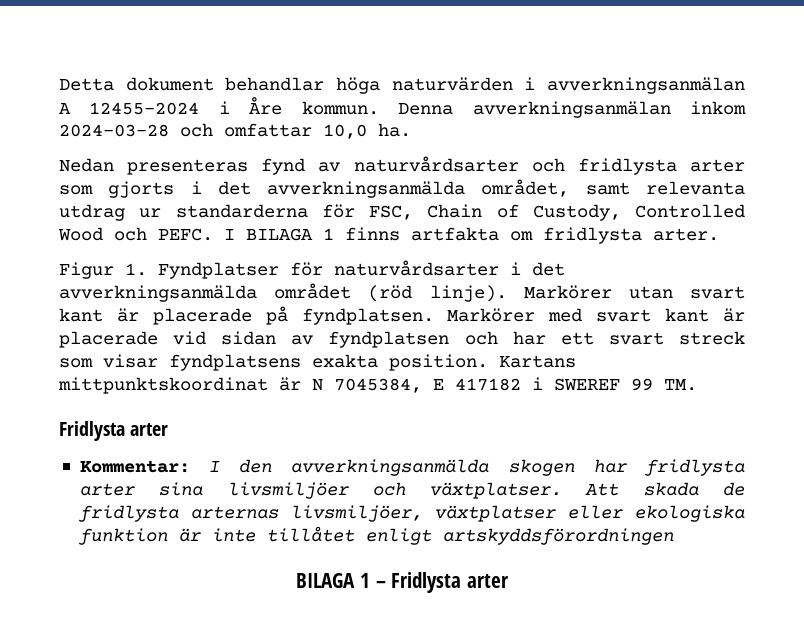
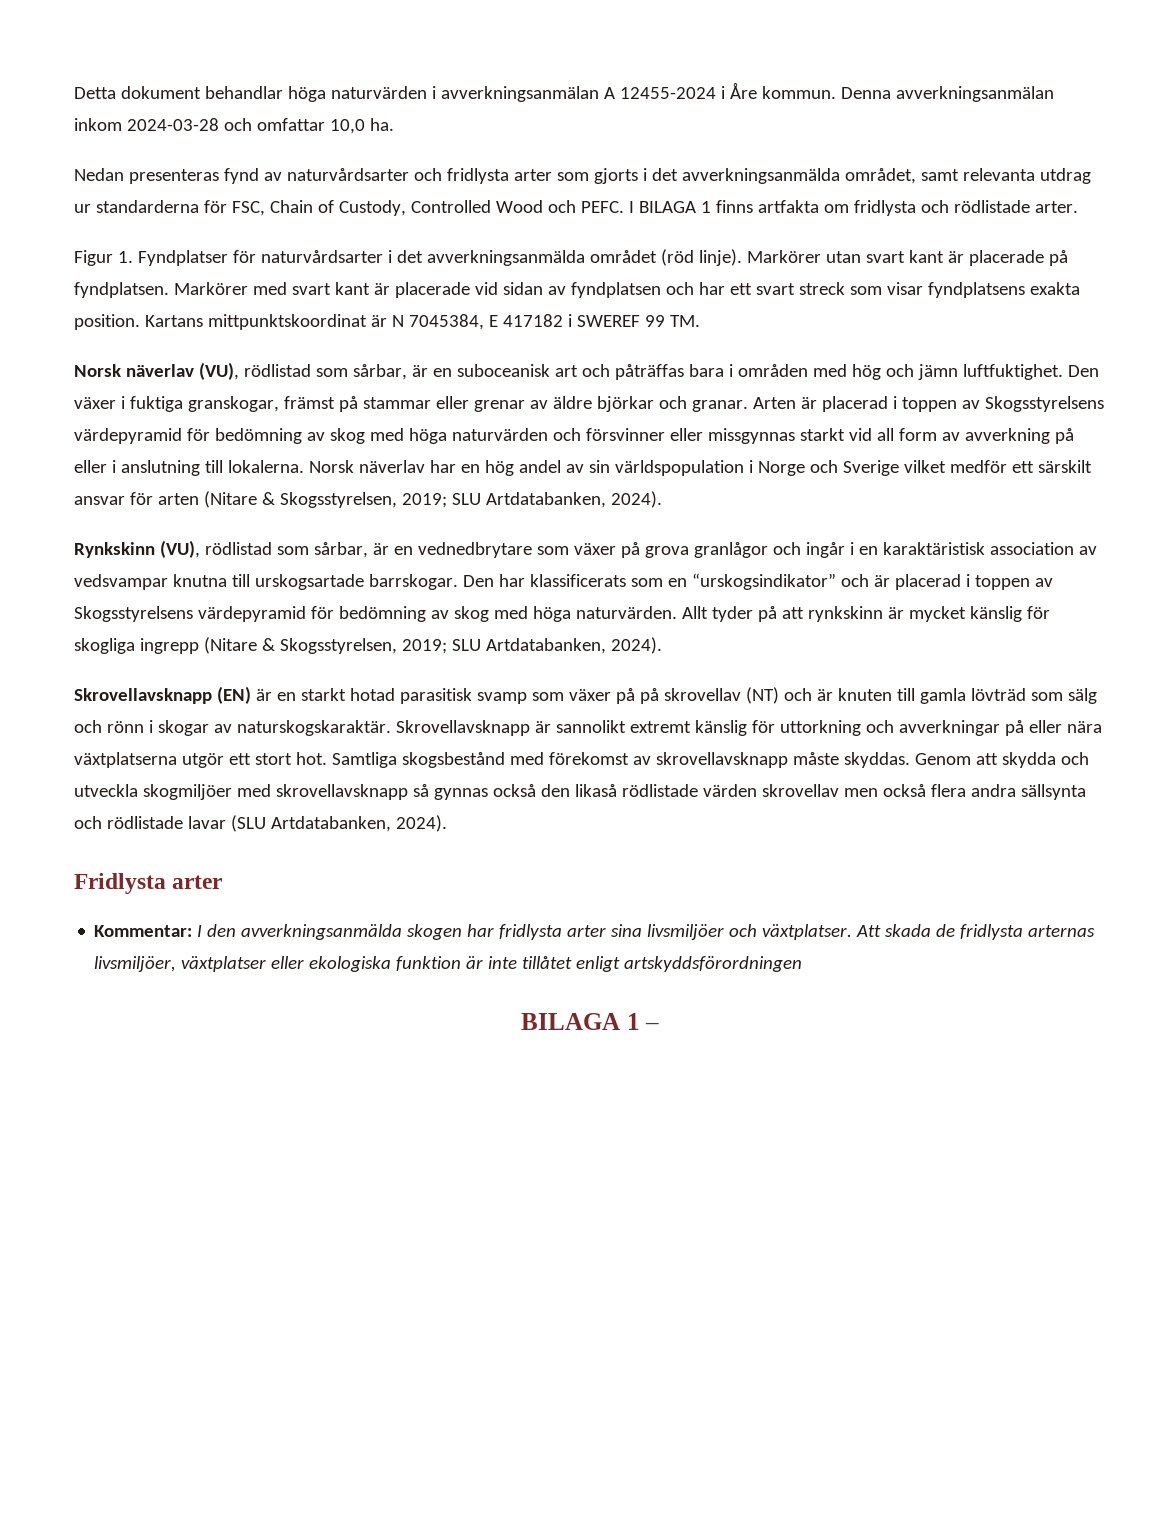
(642, 235) none -> [920,200,1030,213] och rödlistade
(697, 385) none -> [74,362,1099,380] [74,396,1104,412] [74,428,1074,444] [74,460,1092,476] [74,491,662,508] [74,540,1097,558] [74,573,1053,590] [74,606,1050,622] [74,637,662,654] [74,686,1097,704] [74,720,1102,736] [74,752,1089,768] [74,784,1086,800] [74,815,447,832] // Norsk näverlav (VU), rödlistad som sårbar, är en suboceanisk art och påträffas bara i områden med hög och jämn luftfuktighet. Den växer i fuktiga granskogar, främst på stammar eller grenar av äldre björkar och granar. Arten är placerad i toppen av Skogsstyrelsens värdepyramid för bedömning av skog med höga naturvärden och försvinner eller missgynnas starkt vid all form av avverkning på eller i anslutning till lokalerna. Norsk näverlav har en hög andel av sin världspopulation i Norge och Sverige vilket medför ett särskilt ansvar för arten (Nitare & Skogsstyrelsen, 2019; SLU Artdatabanken, 2024). // Rynkskinn (VU), rödlistad som sårbar, är en vednedbrytare som växer på grova granlågor och ingår i en karaktäristisk association av vedsvampar knutna till urskogsartade barrskogar. Den har klassificerats som en “urskogsindikator” och är placerad i toppen av Skogsstyrelsens värdepyramid för bedömning av skog med höga naturvärden. Allt tyder på att rynkskinn är mycket känslig för skogliga ingrepp (Nitare & Skogsstyrelsen, 2019; SLU Artdatabanken, 2024). // Skrovellavsknapp (EN) är en starkt hotad parasitisk svamp som växer på på skrovellav (NT) och är knuten till gamla lövträd som sälg och rönn i skogar av naturskogskaraktär. Skrovellavsknapp är sannolikt extremt känslig för uttorkning och avverkningar på eller nära växtplatserna utgör ett stort hot. Samtliga skogsbestånd med förekomst av skrovellavsknapp måste skyddas. Genom att skydda och utveckla skogmiljöer med skrovellavsknapp så gynnas också den likaså rödlistade värden skrovellav men också flera andra sällsynta och rödlistade lavar (SLU Artdatabanken, 2024).
[391,572,509,593] Fridlysta arter -> (660, 1026) none

